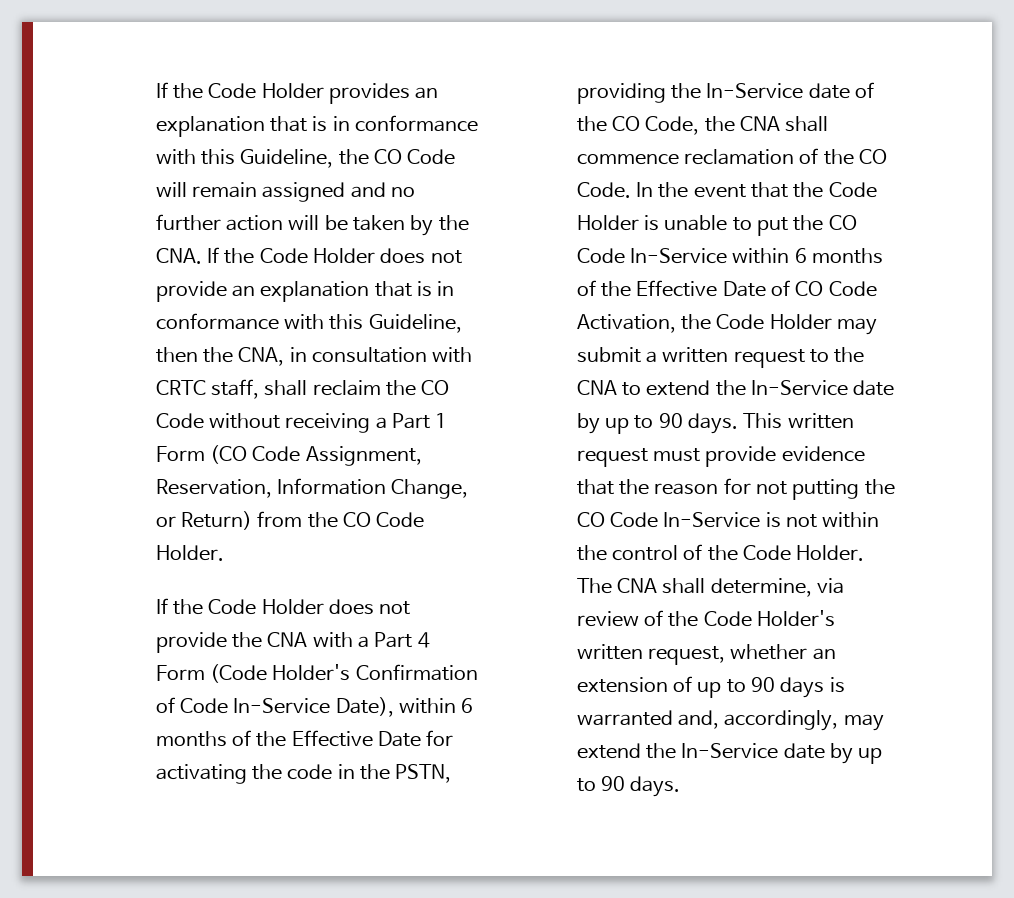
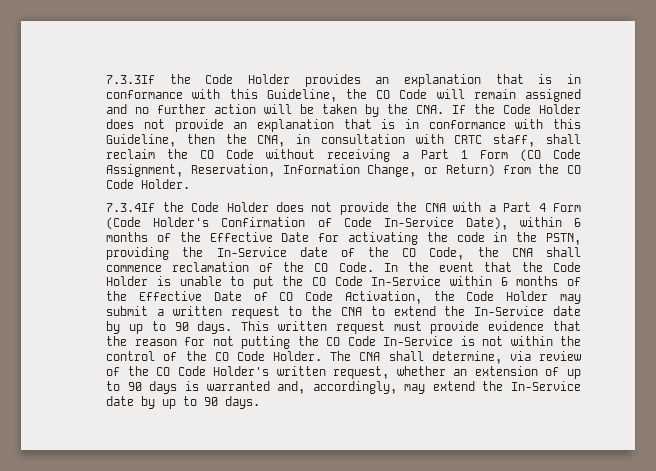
[155,82,168,98] If -> [106,75,156,84] 7.3.3If
[155,598,168,614] If -> [106,203,156,212] 7.3.4If
(738, 553) none -> [214,352,229,361] CO
(699, 619) none -> [156,367,171,376] CO

